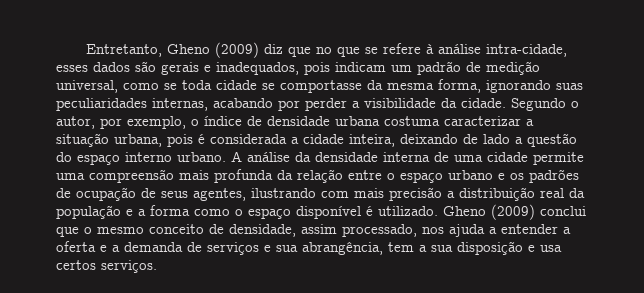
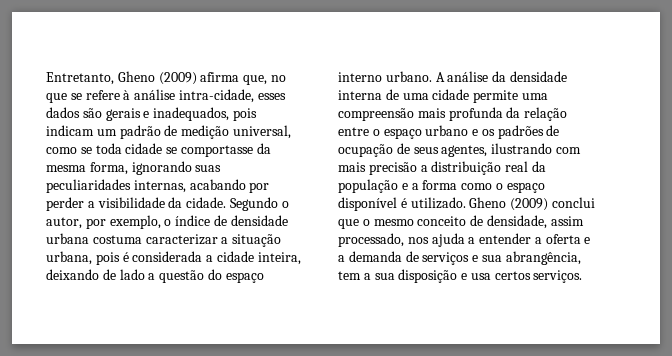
[263,44,311,57] diz que -> [200,72,268,85] afirma que,

